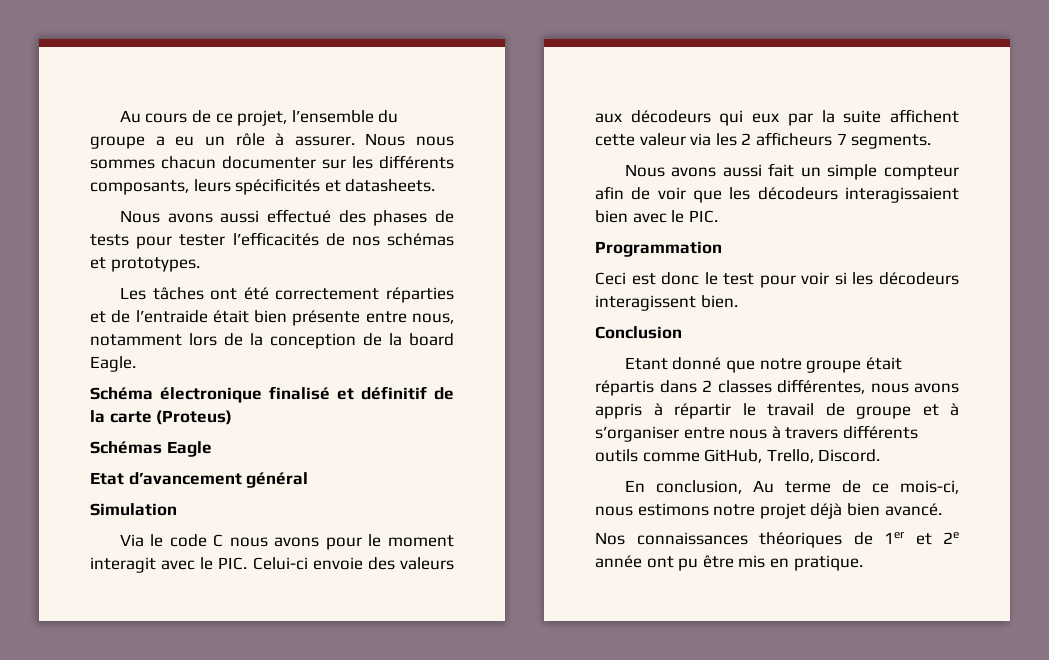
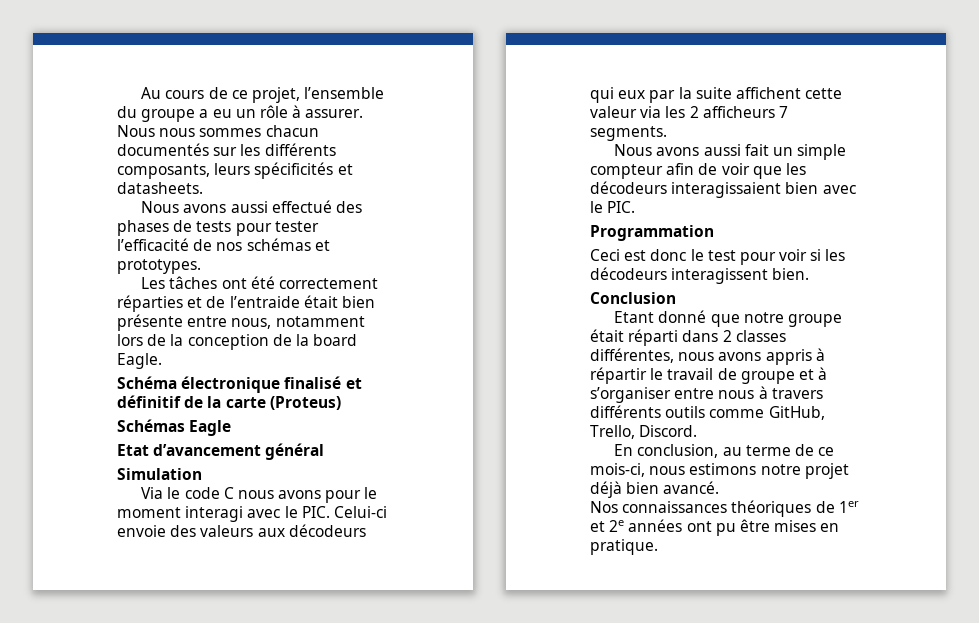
[222,156,316,169] documenter -> [117,143,209,156] documentés
[232,232,319,246] l’efficacités -> [117,238,189,251] l’efficacité
[90,557,156,573] interagit -> [185,506,244,522] interagi
[595,380,654,396] répartis -> [628,329,679,346] réparti
[752,480,774,493] Au -> [722,447,742,456] au
[595,555,642,568] année -> [628,519,683,532] années
[738,555,766,568] mis -> [774,520,817,532] mises

